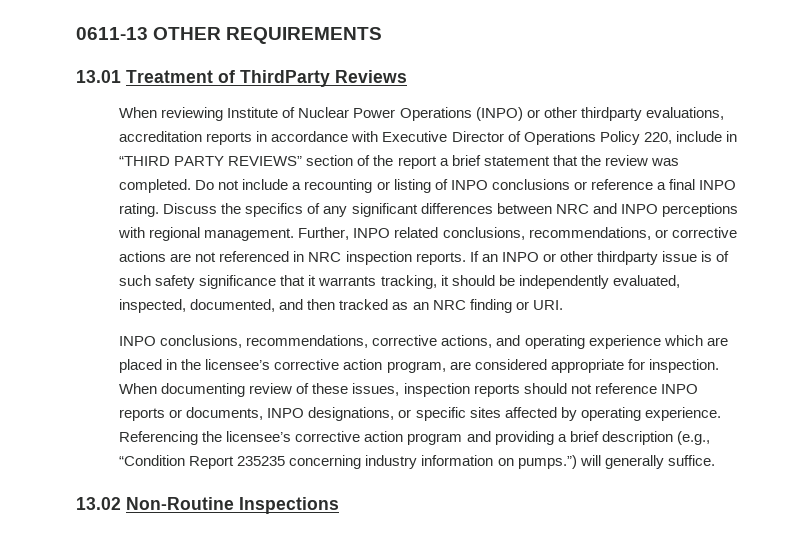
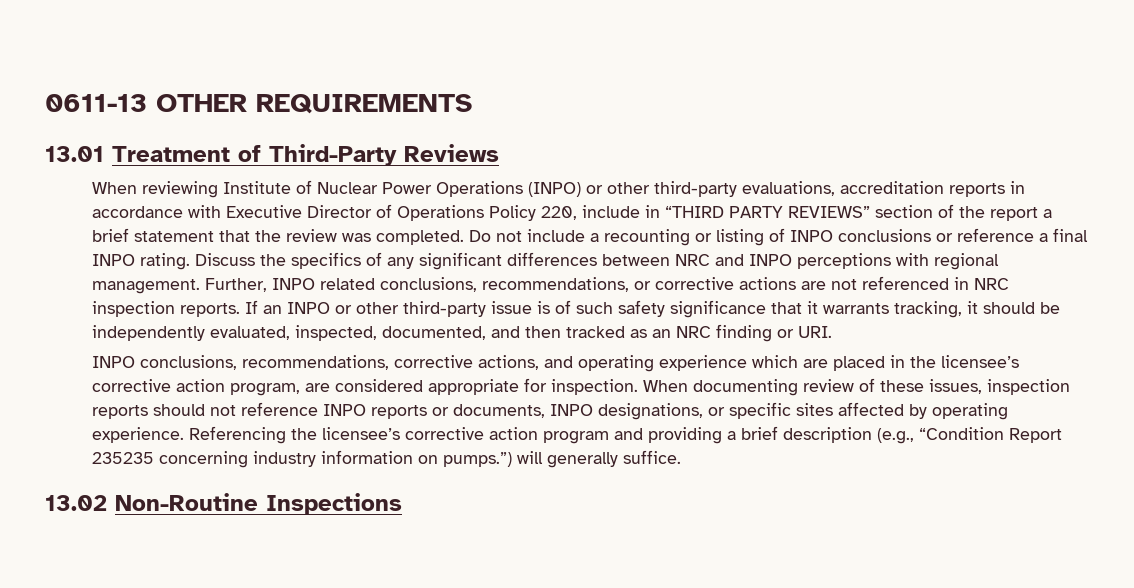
[240,70,330,87] ThirdParty -> [269,144,397,166] Third-Party
[580,107,642,121] thirdparty -> [653,181,737,197] third-party
[596,251,658,265] thirdparty -> [402,301,486,317] third-party

